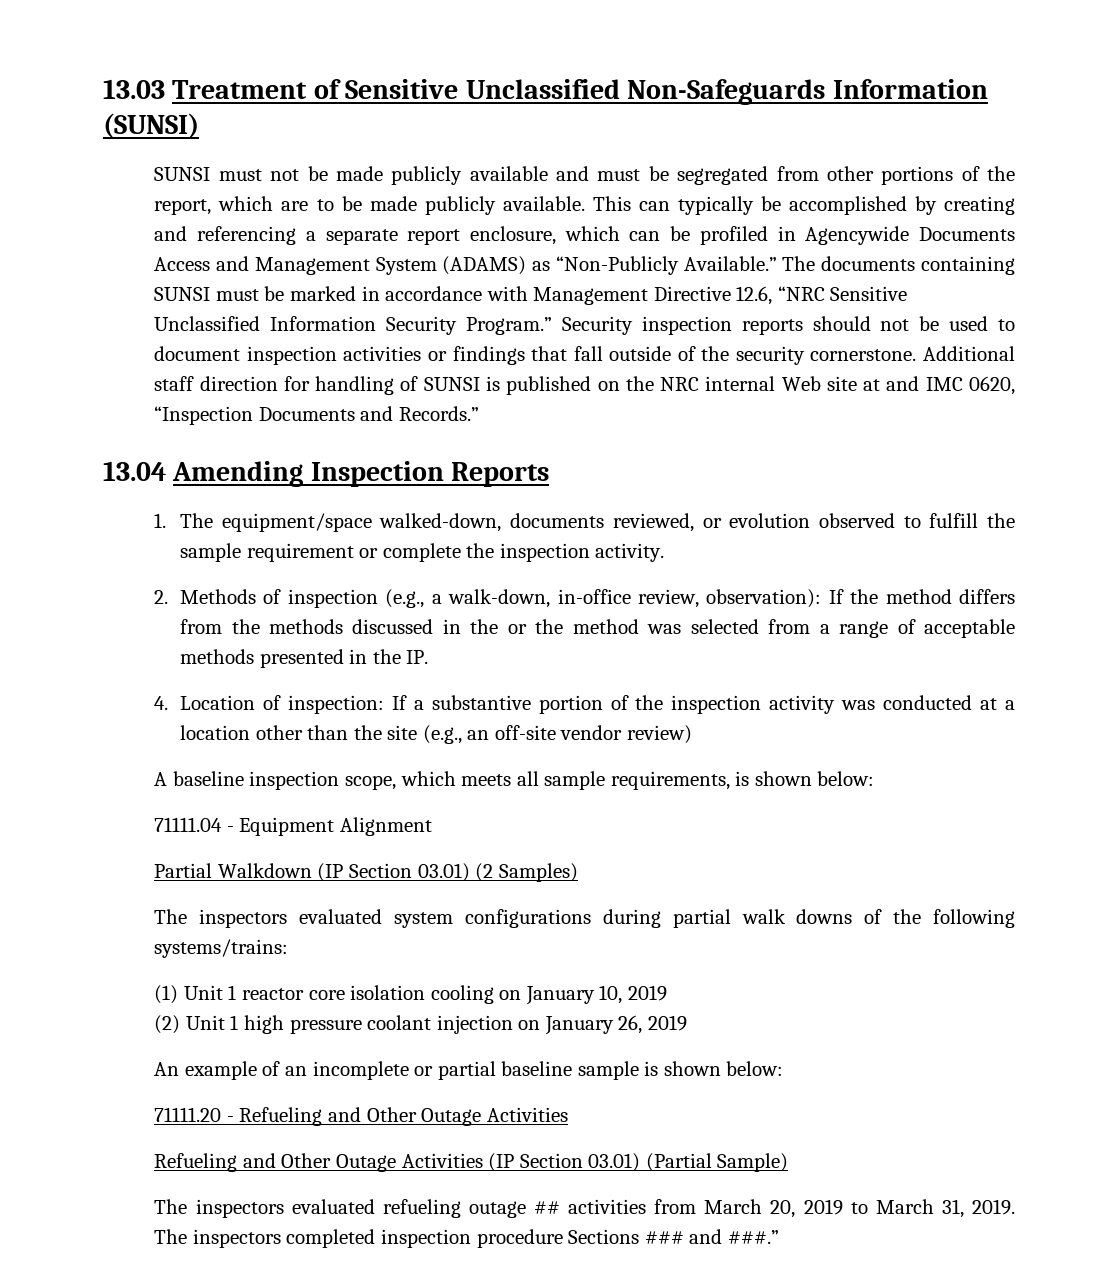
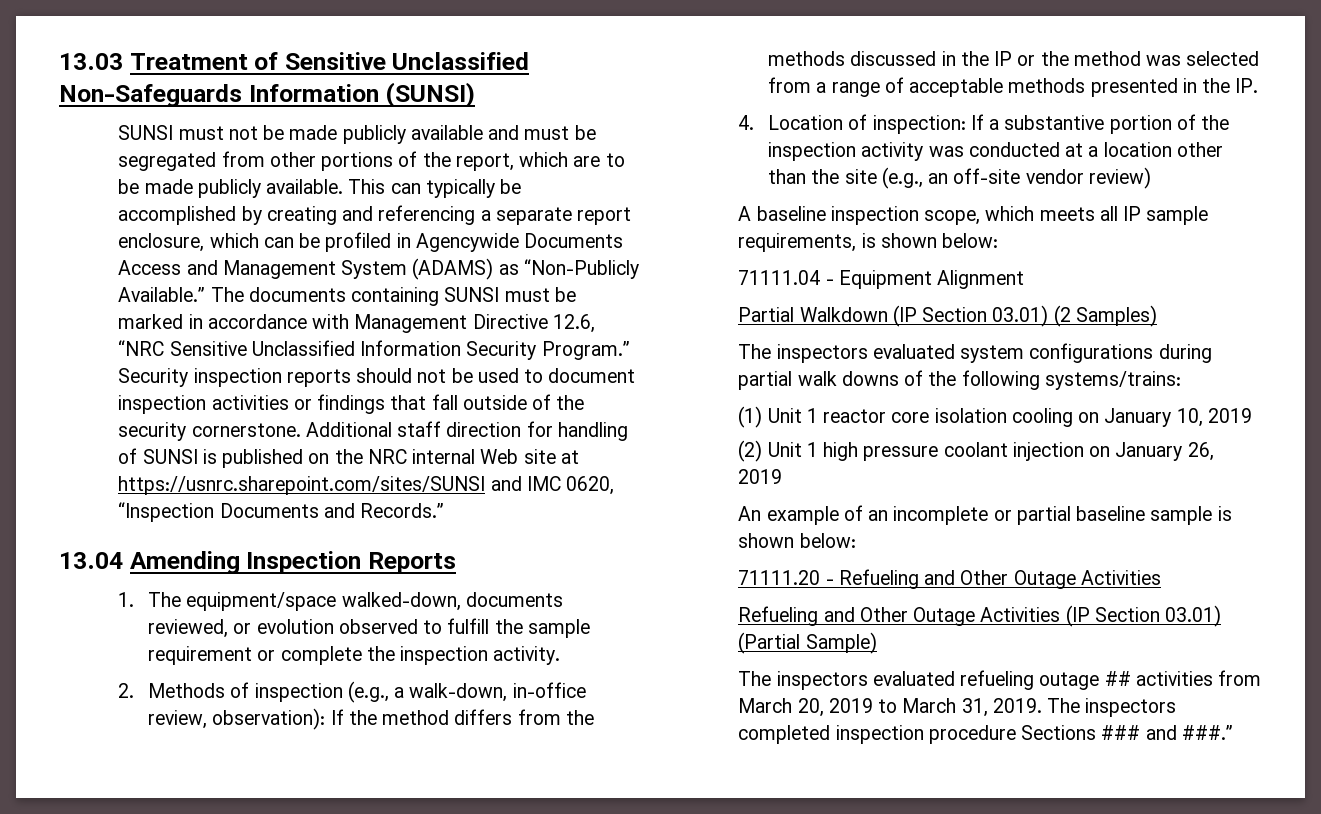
(881, 385) none -> [118,476,486,495] https://usnrc.sharepoint.com/sites/SUNSI
(499, 626) none -> [994,51,1013,66] IP
(539, 778) none -> [1123,206,1142,221] IP

